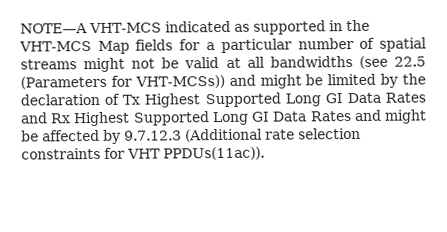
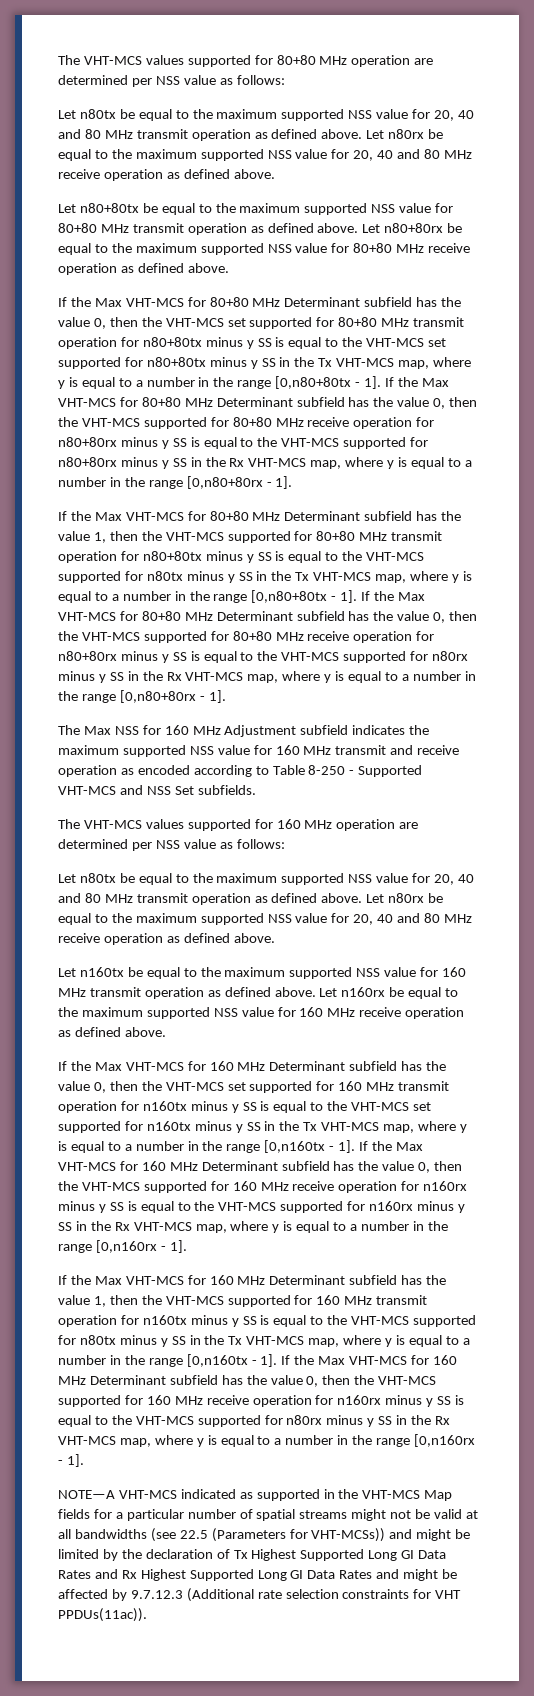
(20, 28) none -> [58,55,434,67] [58,75,285,87] [58,109,474,121] [58,129,444,141] [58,149,472,161] [58,169,275,181] [58,203,454,215] [58,223,463,235] [58,243,471,255] [58,263,229,275] [58,297,462,307] [58,317,465,329] [58,337,447,349] [58,357,472,369] [58,376,449,389] [58,397,478,409] [58,417,435,429] [58,437,429,449] [58,457,472,469] [58,476,293,489] [58,511,462,521] [58,531,443,543] [58,551,425,563] [58,571,472,583] [58,590,425,603] [58,611,478,623] [58,631,435,643] [58,651,469,663] [58,671,476,683] [58,690,226,703] [58,725,430,737] [58,745,460,757] [58,765,423,777] [58,785,256,795] [58,819,419,831] [58,839,285,851] [58,873,474,885] [58,893,444,905] [58,913,472,925] [58,933,275,945] [58,967,467,979] [58,987,459,999] [58,1007,465,1019] [58,1027,166,1037] [58,1061,447,1071] [58,1081,450,1093] [58,1101,432,1113] [58,1121,467,1133] [58,1140,423,1153] [58,1161,463,1173] [58,1181,468,1193] [58,1201,465,1213] [58,1221,448,1233] [58,1240,187,1253] [58,1275,447,1285] [58,1295,428,1307] [58,1315,477,1327] [58,1335,470,1347] [58,1354,457,1367] [58,1375,437,1387] [58,1395,465,1407] [58,1415,450,1427] [58,1434,475,1447] [58,1454,84,1467] The VHT-MCS values supported for 80+80 MHz operation are determined per NSS value as follows: // Let n80tx be equal to the maximum supported NSS value for 20, 40 and 80 MHz transmit operation as defined above. Let n80rx be equal to the maximum supported NSS value for 20, 40 and 80 MHz receive operation as defined above. // Let n80+80tx be equal to the maximum supported NSS value for 80+80 MHz transmit operation as defined above. Let n80+80rx be equal to the maximum supported NSS value for 80+80 MHz receive operation as defined above. // If the Max VHT-MCS for 80+80 MHz Determinant subfield has the value 0, then the VHT-MCS set supported for 80+80 MHz transmit operation for n80+80tx minus y SS is equal to the VHT-MCS set supported for n80+80tx minus y SS in the Tx VHT-MCS map, where y is equal to a number in the range [0,n80+80tx - 1]. If the Max VHT-MCS for 80+80 MHz Determinant subfield has the value 0, then the VHT-MCS supported for 80+80 MHz receive operation for n80+80rx minus y SS is equal to the VHT-MCS supported for n80+80rx minus y SS in the Rx VHT-MCS map, where y is equal to a number in the range [0,n80+80rx - 1]. // If the Max VHT-MCS for 80+80 MHz Determinant subfield has the value 1, then the VHT-MCS supported for 80+80 MHz transmit operation for n80+80tx minus y SS is equal to the VHT-MCS supported for n80tx minus y SS in the Tx VHT-MCS map, where y is equal to a number in the range [0,n80+80tx - 1]. If the Max VHT-MCS for 80+80 MHz Determinant subfield has the value 0, then the VHT-MCS supported for 80+80 MHz receive operation for n80+80rx minus y SS is equal to the VHT-MCS supported for n80rx minus y SS in the Rx VHT-MCS map, where y is equal to a number in the range [0,n80+80rx - 1]. // The Max NSS for 160 MHz Adjustment subfield indicates the maximum supported NSS value for 160 MHz transmit and receive operation as encoded according to Table 8-250 - Supported VHT-MCS and NSS Set subfields. // The VHT-MCS values supported for 160 MHz operation are determined per NSS value as follows: // Let n80tx be equal to the maximum supported NSS value for 20, 40 and 80 MHz transmit operation as defined above. Let n80rx be equal to the maximum supported NSS value for 20, 40 and 80 MHz receive operation as defined above. // Let n160tx be equal to the maximum supported NSS value for 160 MHz transmit operation as defined above. Let n160rx be equal to the maximum supported NSS value for 160 MHz receive operation as defined above. // If the Max VHT-MCS for 160 MHz Determinant subfield has the value 0, then the VHT-MCS set supported for 160 MHz transmit operation for n160tx minus y SS is equal to the VHT-MCS set supported for n160tx minus y SS in the Tx VHT-MCS map, where y is equal to a number in the range [0,n160tx - 1]. If the Max VHT-MCS for 160 MHz Determinant subfield has the value 0, then the VHT-MCS supported for 160 MHz receive operation for n160rx minus y SS is equal to the VHT-MCS supported for n160rx minus y SS in the Rx VHT-MCS map, where y is equal to a number in the range [0,n160rx - 1]. // If the Max VHT-MCS for 160 MHz Determinant subfield has the value 1, then the VHT-MCS supported for 160 MHz transmit operation for n160tx minus y SS is equal to the VHT-MCS supported for n80tx minus y SS in the Tx VHT-MCS map, where y is equal to a number in the range [0,n160tx - 1]. If the Max VHT-MCS for 160 MHz Determinant subfield has the value 0, then the VHT-MCS supported for 160 MHz receive operation for n160rx minus y SS is equal to the VHT-MCS supported for n80rx minus y SS in the Rx VHT-MCS map, where y is equal to a number in the range [0,n160rx - 1]. //

